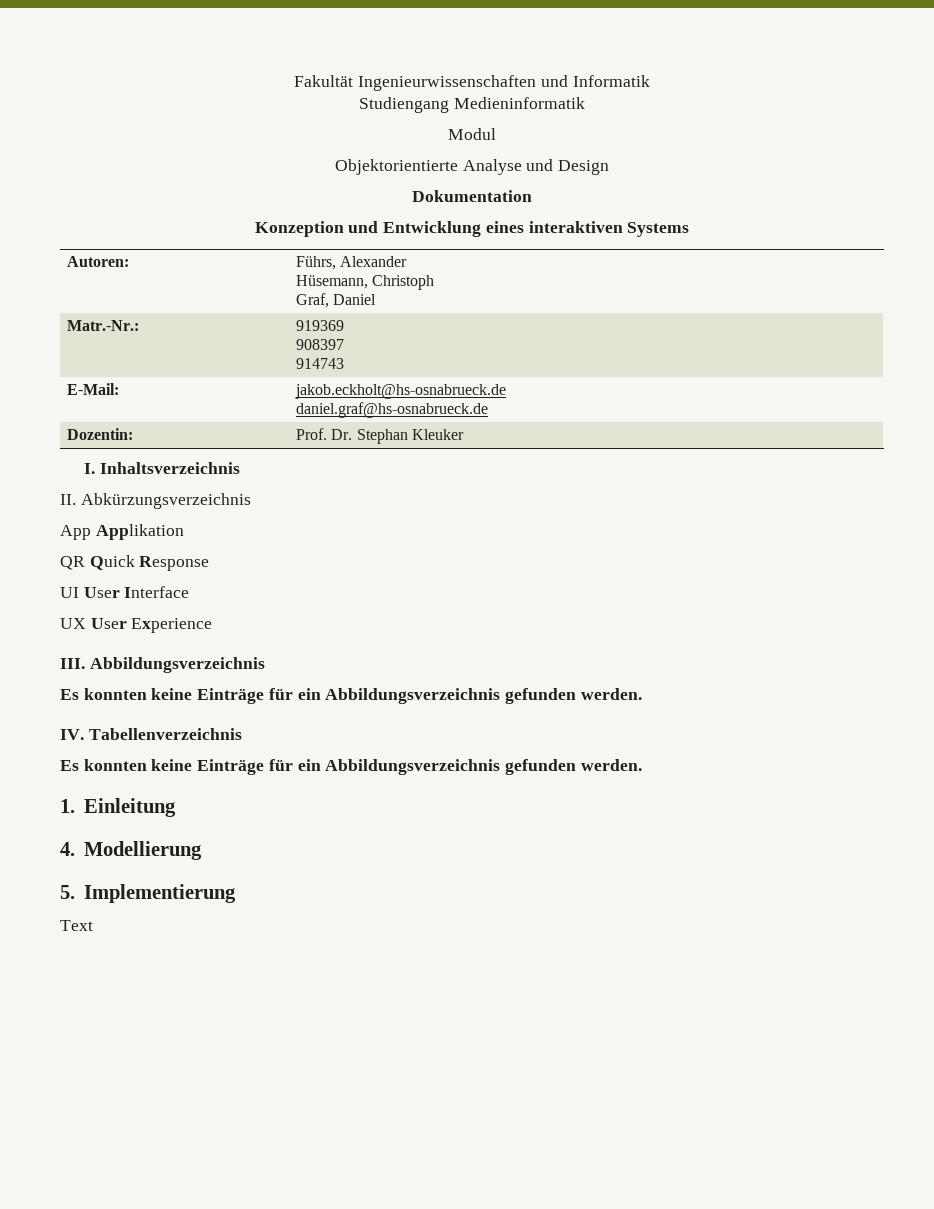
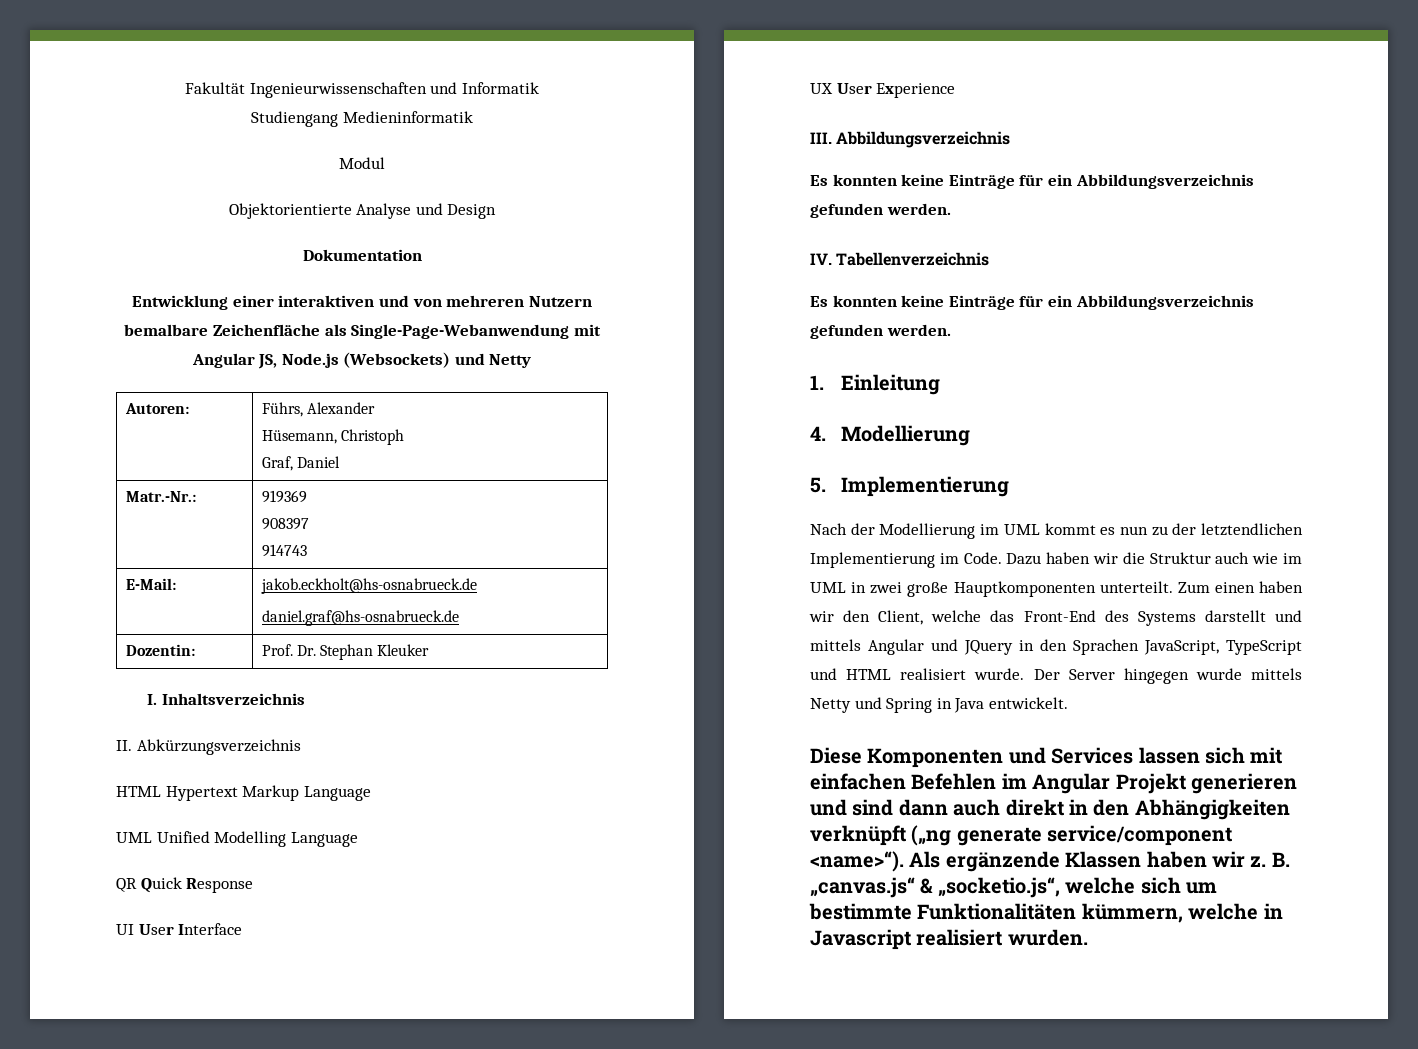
[254,221,690,237] Konzeption und Entwicklung eines interaktiven Systems -> [132,295,592,310] [124,324,601,339] [191,352,532,369] Entwicklung einer interaktiven und von mehreren Nutzern bemalbare Zeichenfläche als Single-Page-Webanwendung mit Angular JS, Node.js (Websockets) und Netty
[60,524,184,540] App Applikation -> [116,785,371,801] [116,831,358,847] HTML Hypertext Markup Language // UML Unified Modelling Language
[60,920,93,931] Text -> [810,523,1303,539] [810,552,1302,568] [810,581,1303,597] [809,610,1302,626] [810,639,1302,655] [810,668,1302,684] [810,697,1068,713] [810,747,1283,768] [810,773,1297,794] [810,799,1290,820] [810,825,1233,846] [810,851,1290,872] [810,877,1217,898] [809,903,1283,923] [810,929,1088,950] Nach der Modellierung im UML kommt es nun zu der letztendlichen Implementierung im Code. Dazu haben wir die Struktur auch wie im UML in zwei große Hauptkomponenten unterteilt. Zum einen haben wir den Client, welche das Front-End des Systems darstellt und mittels Angular und JQuery in den Sprachen JavaScript, TypeScript und HTML realisiert wurde. Der Server hingegen wurde mittels Netty und Spring in Java entwickelt. // Diese Komponenten und Services lassen sich mit einfachen Befehlen im Angular Projekt generieren und sind dann auch direkt in den Abhängigkeiten verknüpft („ng generate service/component <name>“). Als ergänzende Klassen haben wir z. B. „canvas.js“ & „socketio.js“, welche sich um bestimmte Funktionalitäten kümmern, welche in Javascript realisiert wurden.

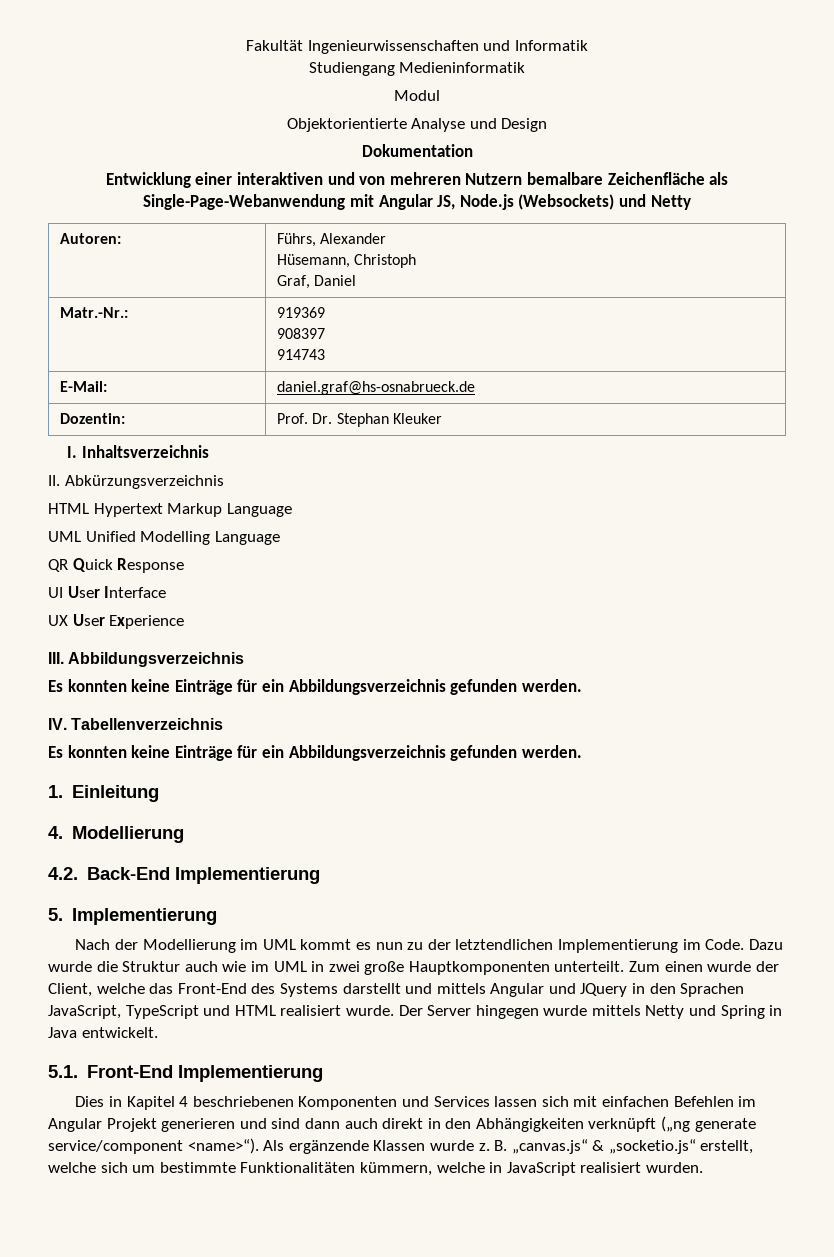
[260,578,477,594] jakob.eckholt@hs-osnabrueck.de // -> (108, 386) none
(971, 435) none -> [48,867,320,884] // 4.2. Back-End Implementierung
[1046,552,1118,564] haben wir -> [48,961,92,972] wurde
[1259,581,1303,593] [809,610,871,622] haben wir den -> [707,961,779,972] wurde der
[810,747,862,764] Diese -> [48,1065,323,1082] [75,1096,294,1110] 5.1. Front-End Implementierung // Dies in Kapitel 4 beschriebenen
[1146,851,1245,868] haben wir -> [429,1140,474,1151] wurde
[937,877,1060,898] „socketio.js“, -> [608,1139,754,1154] „socketio.js“ erstellt,
[810,929,911,950] Javascript -> [506,1162,576,1176] JavaScript

